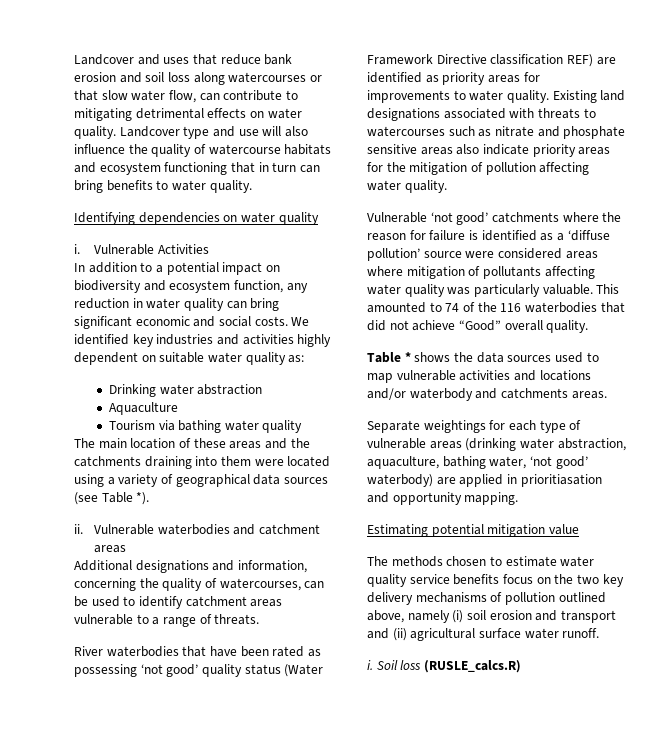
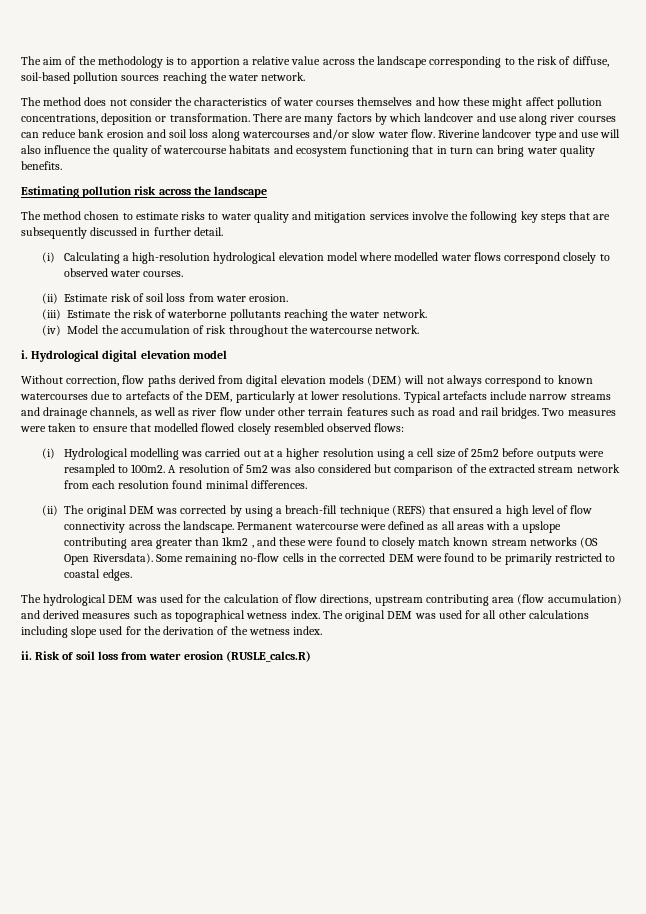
[74,54,217,65] Landcover and uses that -> [21,56,609,68] [21,72,306,84] [21,97,602,109] [21,113,616,125] [21,132,39,138] The aim of the methodology is to apportion a relative value across the landscape corresponding to the risk of diffuse, soil-based pollution sources reaching the water network. // The method does not consider the characteristics of water courses themselves and how these might affect pollution concentrations, deposition or transformation. There are many factors by which landcover and use along river courses can
[309,75,322,82] [74,90,298,103] [74,108,302,121] [74,126,180,139] or that slow water flow, can contribute to mitigating detrimental effects on water quality. Landcover -> [313,129,532,140] and/or slow water flow. Riverine landcover
[106,180,252,193] [74,212,319,225] [74,244,209,255] [74,262,280,275] [74,280,308,293] [74,298,280,311] [74,316,310,329] [74,334,332,347] [74,352,305,365] [108,384,263,397] [108,402,178,415] [108,420,303,433] [74,438,310,449] [74,456,331,469] [74,474,328,487] [74,492,150,505] [74,524,320,535] [94,545,127,553] [74,560,307,573] [74,578,325,591] [74,596,283,609] [74,614,260,627] [74,646,321,657] [74,664,324,677] [367,54,616,67] [367,72,540,85] [367,90,626,103] [367,108,596,121] [367,126,626,139] [367,144,611,157] [367,162,590,175] [367,180,447,193] [367,212,622,225] [367,230,610,241] [367,248,598,261] [367,266,595,279] [367,284,620,297] [367,302,625,313] [367,320,589,333] [367,352,599,363] [367,370,591,383] [367,388,607,401] [367,420,582,433] [367,438,626,451] [367,456,588,469] [367,474,602,487] [367,492,519,505] [367,524,579,537] [367,556,595,567] [367,574,624,587] [367,592,606,605] [367,610,616,623] [367,628,600,641] [367,660,422,670] benefits to water quality. // Identifying dependencies on water quality // i. Vulnerable Activities // In addition to a potential impact on biodiversity and ecosystem function, any reduction in water quality can bring significant economic and social costs. We identified key industries and activities highly dependent on suitable water quality as: // Drinking water abstraction // Aquaculture // Tourism via bathing water quality // The main location of these areas and the catchments draining into them were located using a variety of geographical data sources (see Table *). // ii. Vulnerable waterbodies and catchment areas // Additional designations and information, concerning the quality of watercourses, can be used to identify catchment areas vulnerable to a range of threats. // River waterbodies that have been rated as possessing ‘not good’ quality status (Water Framework Directive classification REF) are identified as priority areas for improvements to water quality. Existing land designations associated with threats to watercourses such as nitrate and phosphate sensitive areas also indicate priority areas for the mitigation of pollution affecting water quality. // Vulnerable ‘not good’ catchments where the reason for failure is identified as a ‘diffuse pollution’ source were considered areas where mitigation of pollutants affecting water quality was particularly valuable. This amounted to 74 of the 116 waterbodies that did not achieve “Good” overall quality. // Table * shows the data sources used to map vulnerable activities and locations and/or waterbody and catchments areas. // Separate weightings for each type of vulnerable areas (drinking water abstraction, aquaculture, bathing water, ‘not good’ waterbody) are applied in prioritiasation and opportunity mapping. // Estimating potential mitigation value // The methods chosen to estimate water quality service benefits focus on the two key delivery mechanisms of pollution outlined above, namely (i) soil erosion and transport and (ii) agricultural surface water runoff. // i. Soil loss -> [526,145,595,157] [21,161,62,170] [21,186,268,198] [21,211,611,223] [21,227,223,239] [42,252,610,264] [63,268,184,277] [42,293,289,304] [42,309,427,321] [42,325,420,337] [21,350,227,362] [21,375,593,387] [20,391,611,403] [21,407,616,419] [20,423,405,435] [42,448,604,460] [63,464,620,476] [63,480,307,489] [42,505,593,517] [64,521,562,533] [64,537,599,549] [64,553,616,565] [64,569,132,581] [21,594,622,606] [21,610,589,622] [21,626,323,638] [21,651,224,660] water quality benefits. // Estimating pollution risk across the landscape // The method chosen to estimate risks to water quality and mitigation services involve the following key steps that are subsequently discussed in further detail. // (i) Calculating a high-resolution hydrological elevation model where modelled water flows correspond closely to observed water courses. // (ii) Estimate risk of soil loss from water erosion. // (iii) Estimate the risk of waterborne pollutants reaching the water network. // (iv) Model the accumulation of risk throughout the watercourse network. // i. Hydrological digital elevation model // Without correction, flow paths derived from digital elevation models (DEM) will not always correspond to known watercourses due to artefacts of the DEM, particularly at lower resolutions. Typical artefacts include narrow streams and drainage channels, as well as river flow under other terrain features such as road and rail bridges. Two measures were taken to ensure that modelled flowed closely resembled observed flows: // (i) Hydrological modelling was carried out at a higher resolution using a cell size of 25m2 before outputs were resampled to 100m2. A resolution of 5m2 was also considered but comparison of the extracted stream network from each resolution found minimal differences. // (ii) The original DEM was corrected by using a breach-fill technique (REFS) that ensured a high level of flow connectivity across the landscape. Permanent watercourse were defined as all areas with a upslope contributing area greater than 1km2 , and these were found to closely match known stream networks (OS Open Riversdata). Some remaining no-flow cells in the corrected DEM were found to be primarily restricted to coastal edges. // The hydrological DEM was used for the calculation of flow directions, upstream contributing area (flow accumulation) and derived measures such as topographical wetness index. The original DEM was used for all other calculations including slope used for the derivation of the wetness index. // ii. Risk of soil loss from water erosion

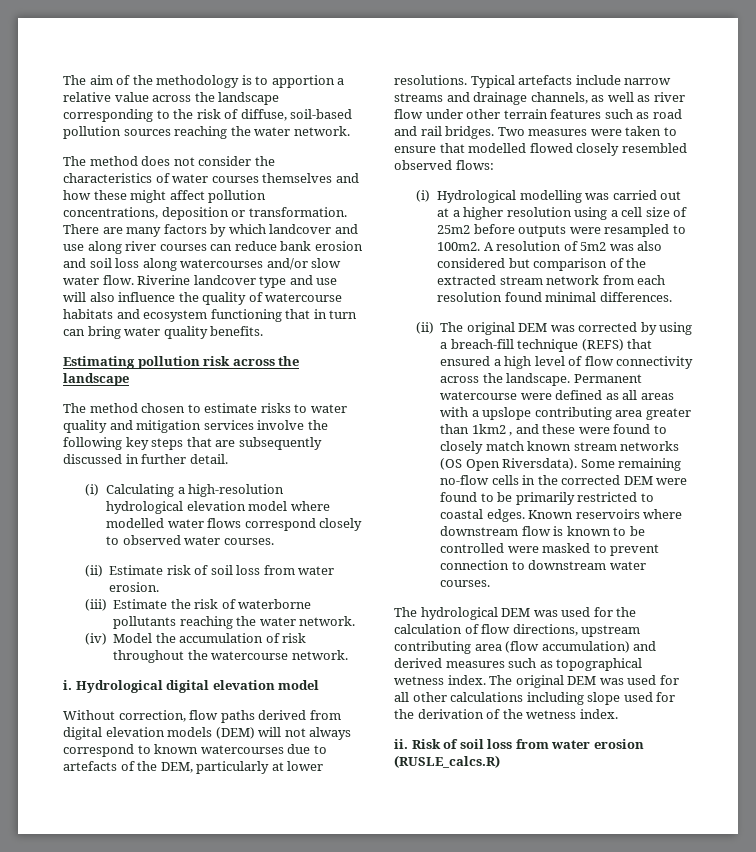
(132, 575) none -> [528,509,683,519] [440,526,645,536] [440,543,660,556] [440,560,646,570] [440,580,491,587] Known reservoirs where downstream flow is known to be controlled were masked to prevent connection to downstream water courses.

